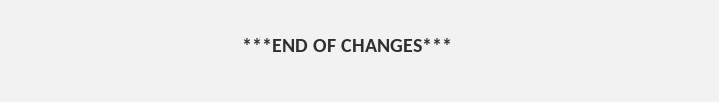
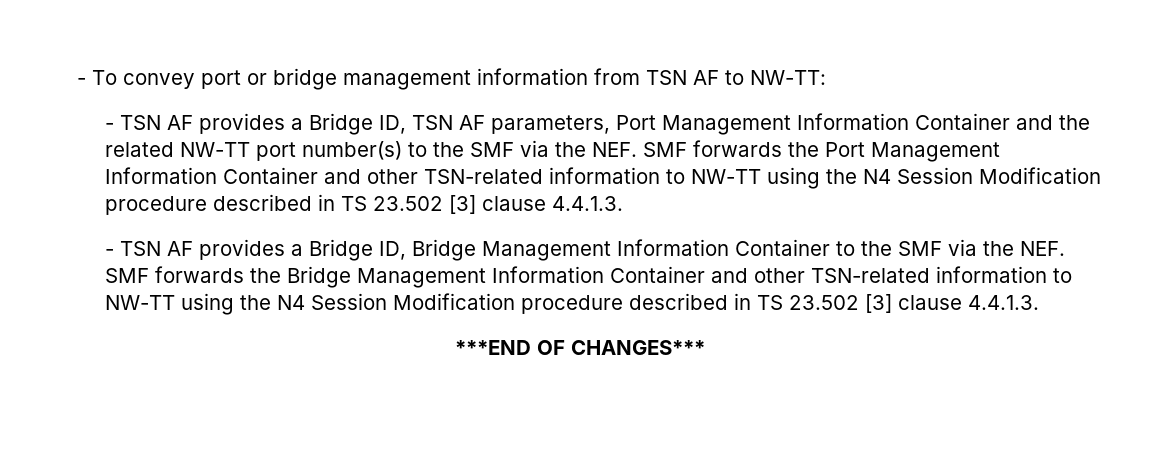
(241, 45) none -> [76,68,826,90] [104,113,1090,135] [104,140,1000,162] [104,167,1101,189] [104,194,623,215] [104,239,1065,261] [104,266,1072,288] [104,293,1039,315] - To convey port or bridge management information from TSN AF to NW-TT: // - TSN AF provides a Bridge ID, TSN AF parameters, Port Management Information Container and the related NW-TT port number(s) to the SMF via the NEF. SMF forwards the Port Management Information Container and other TSN-related information to NW-TT using the N4 Session Modification procedure described in TS 23.502 [3] clause 4.4.1.3. // - TSN AF provides a Bridge ID, Bridge Management Information Container to the SMF via the NEF. SMF forwards the Bridge Management Information Container and other TSN-related information to NW-TT using the N4 Session Modification procedure described in TS 23.502 [3] clause 4.4.1.3. //

